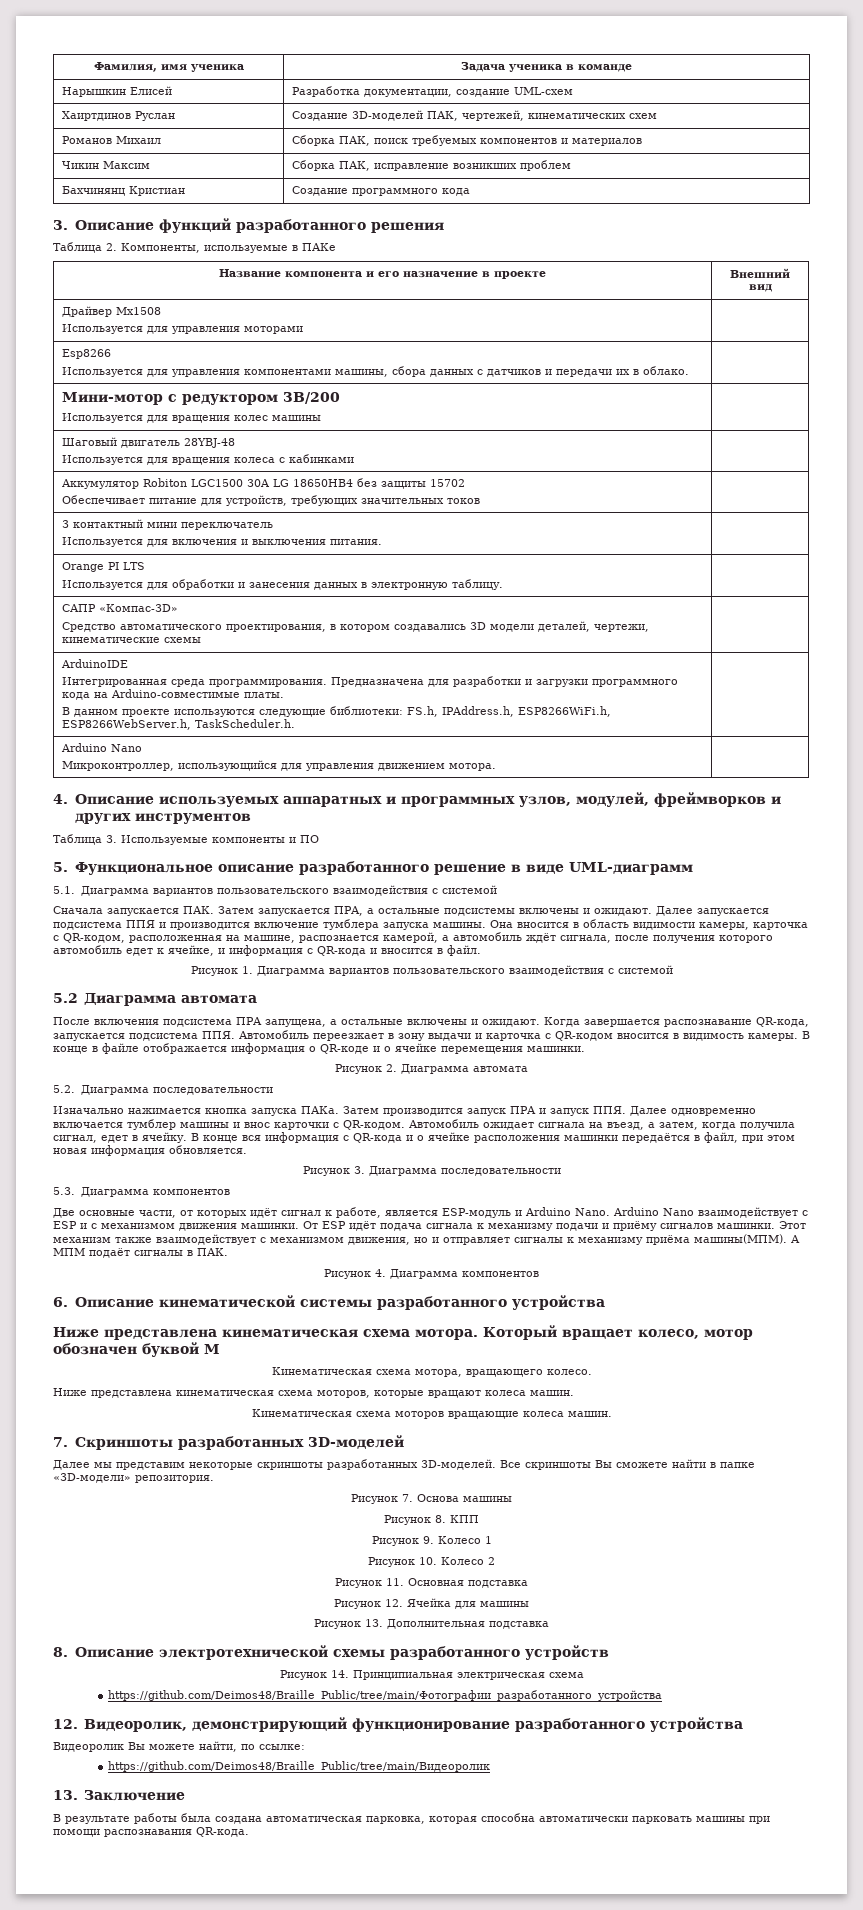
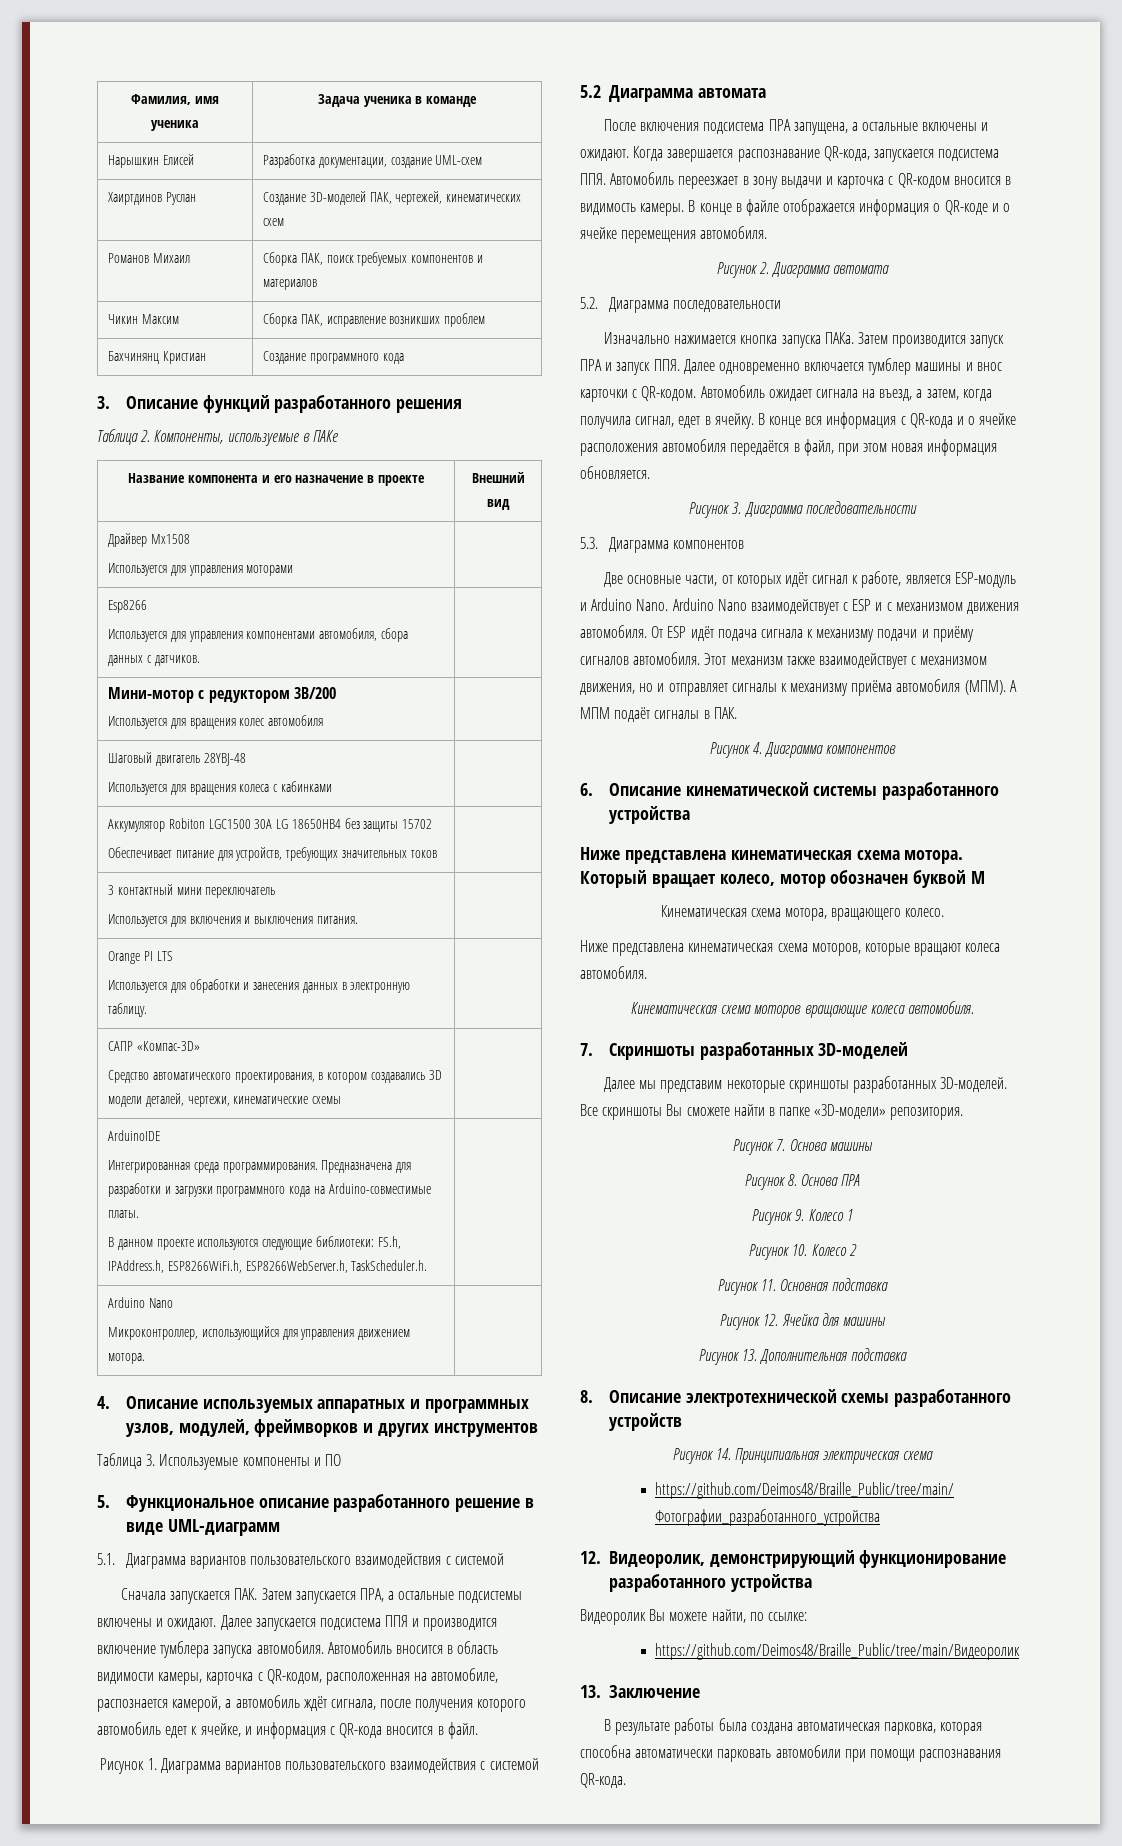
[334,369,388,377] машины, -> [319,628,378,641] автомобиля,
[486,366,689,377] датчиков и передачи их в облако. -> [154,655,200,666] датчиков.
[271,415,321,421] машины -> [268,715,324,726] автомобиля
[433,920,513,928] машины. Она -> [256,1641,392,1654] автомобиля. Автомобиль
[244,935,295,943] машине, -> [431,1668,499,1683] автомобиле,
[370,948,377,954] и -> (383, 1730) none
[527,1046,585,1052] машинки. -> [700,226,768,239] автомобиля.
[564,1135,618,1141] машинки -> [662,439,727,452] автомобиля
[241,1223,299,1229] машинки. -> [580,625,647,638] автомобиля.
[717,1223,775,1229] машинки. -> [633,652,701,665] автомобиля.
[694,1234,787,1244] машины(МПМ). -> [896,679,1006,695] автомобиля (МПМ).
[530,1390,574,1396] машин. -> [580,966,647,979] автомобиля.
[567,1411,612,1417] машин. -> [907,1001,974,1014] автомобиля.
[450,1515,479,1523] КПП -> [801,1174,861,1186] Основа ПРА
[696,1816,745,1822] машины -> [775,1745,841,1758] автомобили

